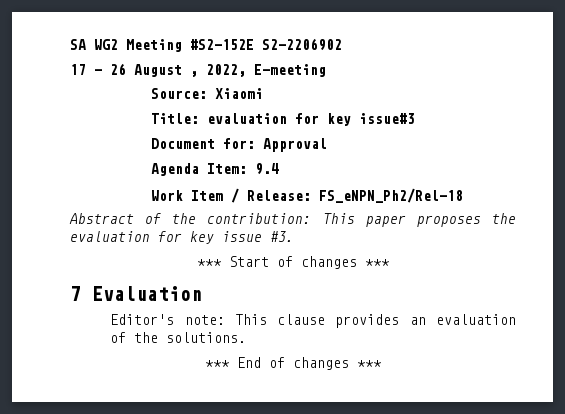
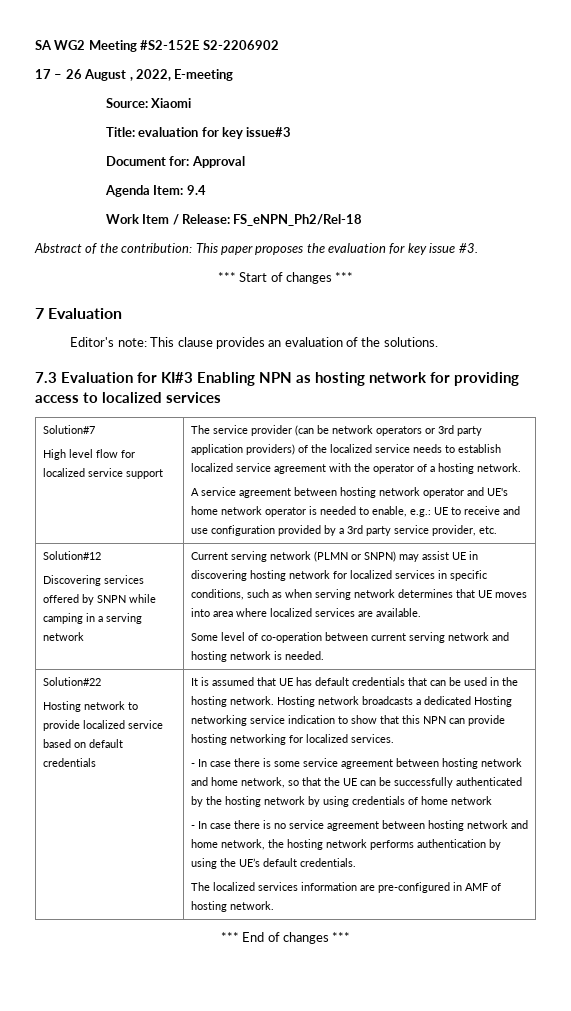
(247, 337) none -> [35,372,519,386] [35,392,221,403] [42,425,95,434] [42,449,135,460] [42,468,163,479] [190,425,482,436] [190,444,501,455] [190,463,521,474] [190,487,508,498] [190,506,520,517] [190,525,497,536] [42,551,101,560] [42,575,144,586] [42,594,156,605] [42,613,142,624] [42,632,84,641] [190,551,478,562] [190,570,487,581] [190,589,527,600] [190,608,421,617] [190,632,509,643] [190,651,324,662] [42,677,101,686] [42,701,138,712] [42,720,163,731] [42,739,123,748] [42,758,96,767] [190,677,518,686] [190,696,512,707] [190,715,505,726] [190,734,394,745] [190,758,522,769] [190,777,522,788] [190,796,492,807] [190,820,528,831] [190,839,501,850] [190,858,356,869] [190,882,501,893] [190,901,274,912] // 7.3 Evaluation for KI#3 Enabling NPN as hosting network for providing access to localized services // Solution#7 // High level flow for localized service support | The service provider (can be network operators or 3rd party application providers) of the localized service needs to establish localized service agreement with the operator of a hosting network. // A service agreement between hosting network operator and UE's home network operator is needed to enable, e.g.: UE to receive and use configuration provided by a 3rd party service provider, etc. // Solution#12 // Discovering services offered by SNPN while camping in a serving network | Current serving network (PLMN or SNPN) may assist UE in discovering hosting network for localized services in specific conditions, such as when serving network determines that UE moves into area where localized services are available. // Some level of co-operation between current serving network and hosting network is needed. // Solution#22 // Hosting network to provide localized service based on default credentials | It is assumed that UE has default credentials that can be used in the hosting network. Hosting network broadcasts a dedicated Hosting networking service indication to show that this NPN can provide hosting networking for localized services. // - In case there is some service agreement between hosting network and home network, so that the UE can be successfully authenticated by the hosting network by using credentials of home network // - In case there is no service agreement between hosting network and home network, the hosting network performs authentication by using the UE’s default credentials. // The localized services information are pre-configured in AMF of hosting network.

